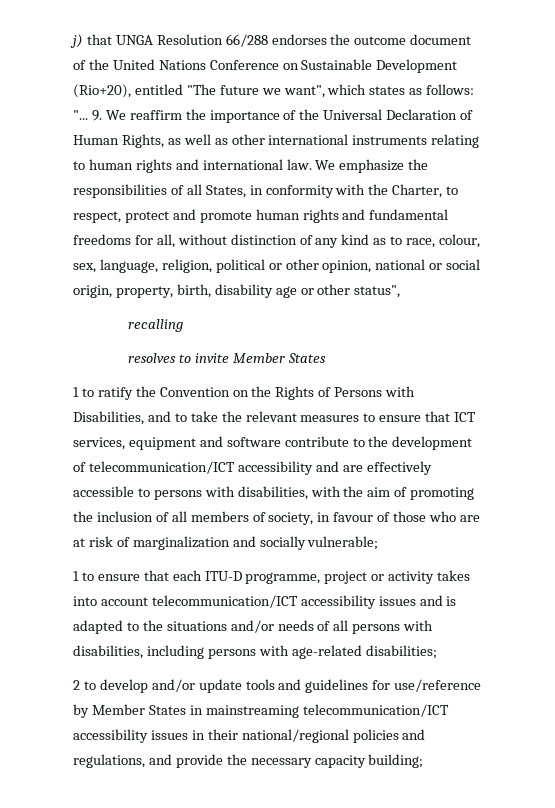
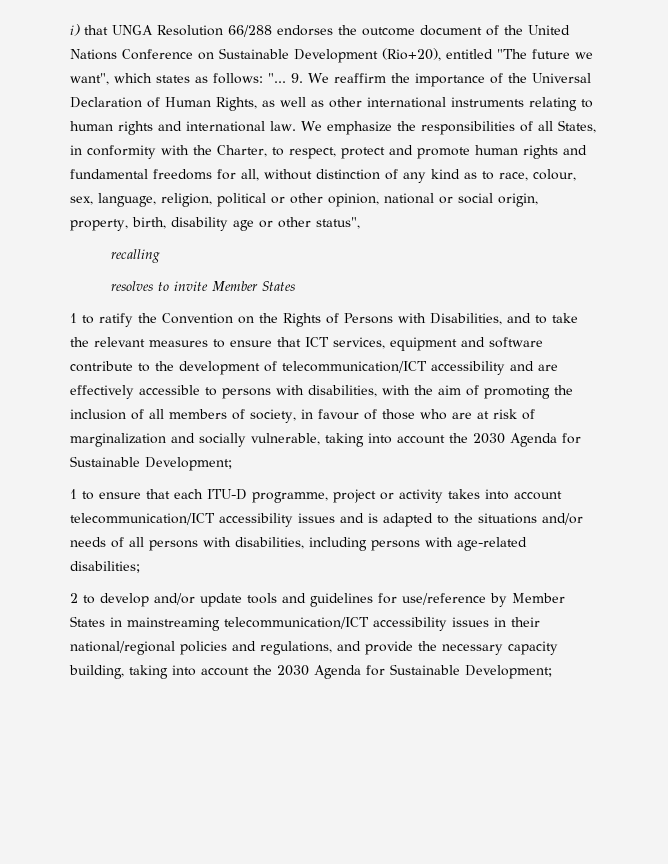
[70,34,83,48] j) -> [70,24,80,36] i)
[307,536,379,550] vulnerable; -> [251,433,581,447] [70,456,232,471] vulnerable, taking into account the 2030 Agenda for Sustainable Development;
[368,754,424,768] building; -> [69,664,552,679] building, taking into account the 2030 Agenda for Sustainable Development;

